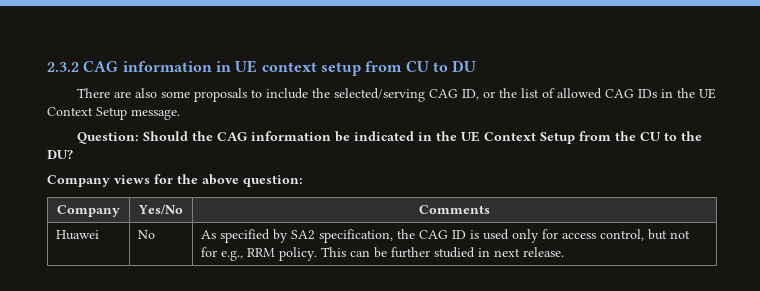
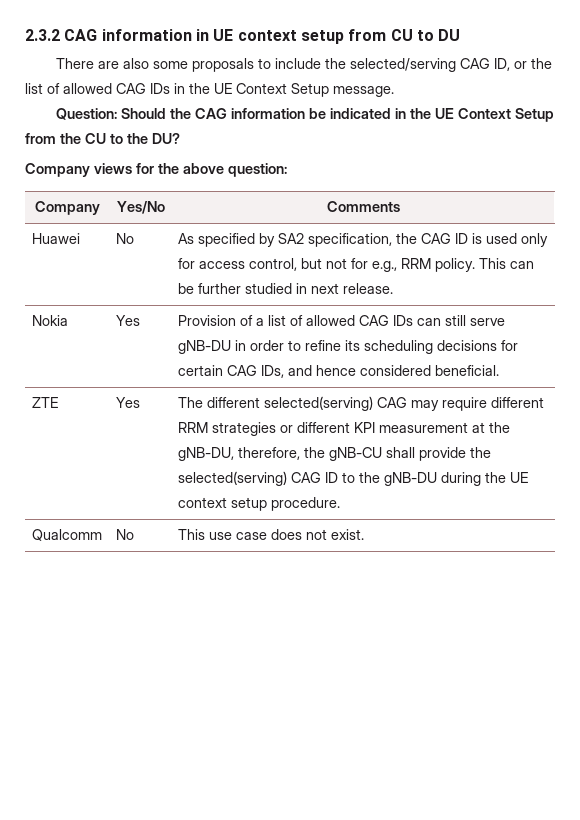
(565, 252) none -> [31,315,68,326] [115,315,140,326] [177,315,505,326] [177,340,518,354] [177,365,499,378] [31,397,58,408] [115,397,140,408] [177,396,544,411] [177,422,510,436] [177,447,491,461] [177,471,528,486] [177,497,340,511] [31,529,102,541] [115,529,134,540] [177,529,364,540] // Nokia | Yes | Provision of a list of allowed CAG IDs can still serve gNB-DU in order to refine its scheduling decisions for certain CAG IDs, and hence considered beneficial. // ZTE | Yes | The different selected(serving) CAG may require different RRM strategies or different KPI measurement at the gNB-DU, therefore, the gNB-CU shall provide the selected(serving) CAG ID to the gNB-DU during the UE context setup procedure. // Qualcomm | No | This use case does not exist.

